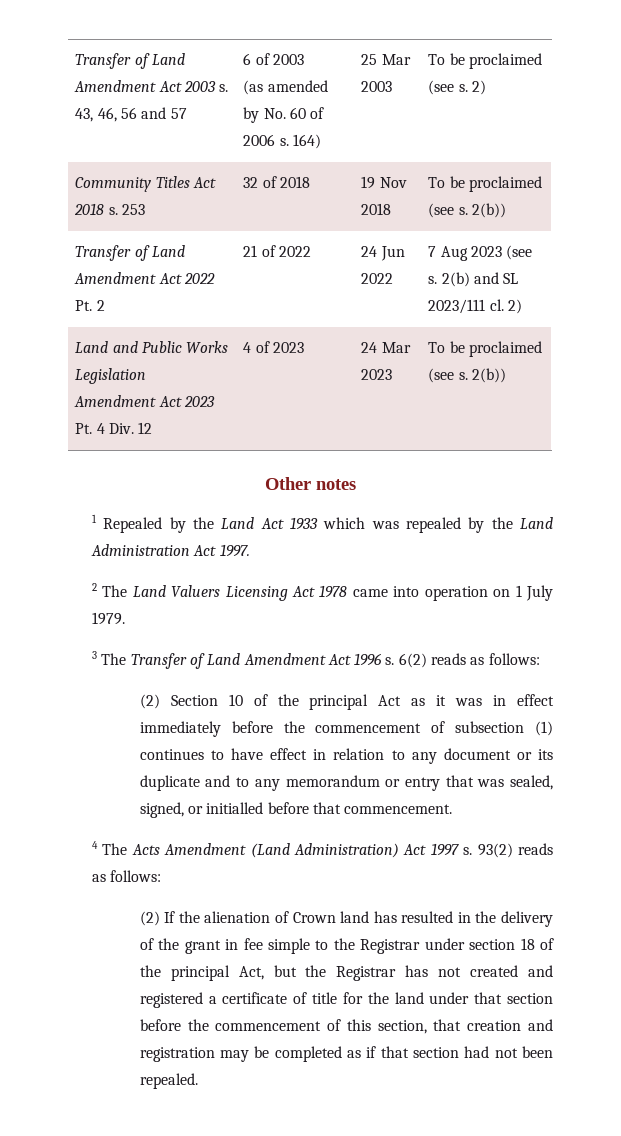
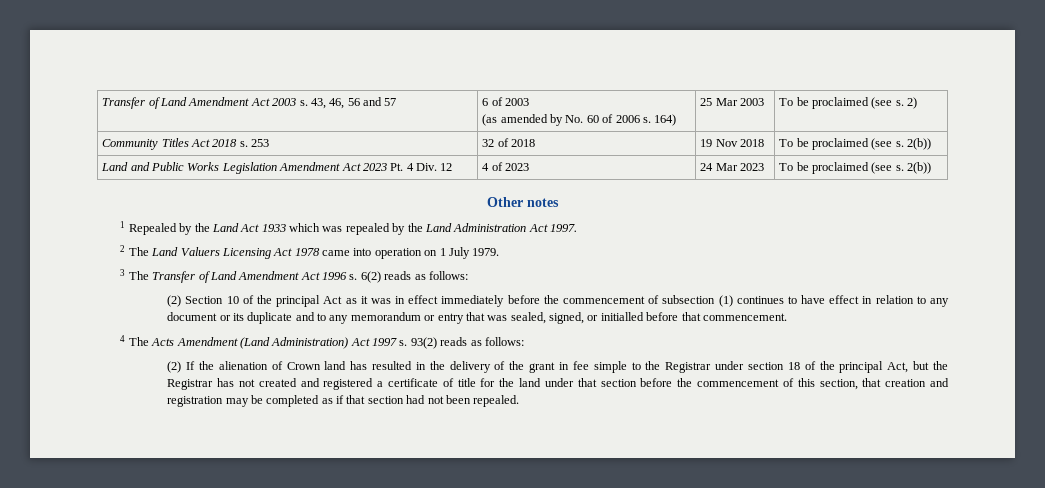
[75,245,186,261] [74,272,216,284] [75,300,105,311] [243,245,312,257] [361,246,405,261] [361,273,394,284] [428,245,533,261] [428,272,519,287] [428,299,523,314] // Transfer of Land Amendment Act 2022 Pt. 2 | 21 of 2022 | 24 Jun 2022 | 7 Aug 2023 (see s. 2(b) and SL 2023/111 cl. 2) -> (932, 144) none

